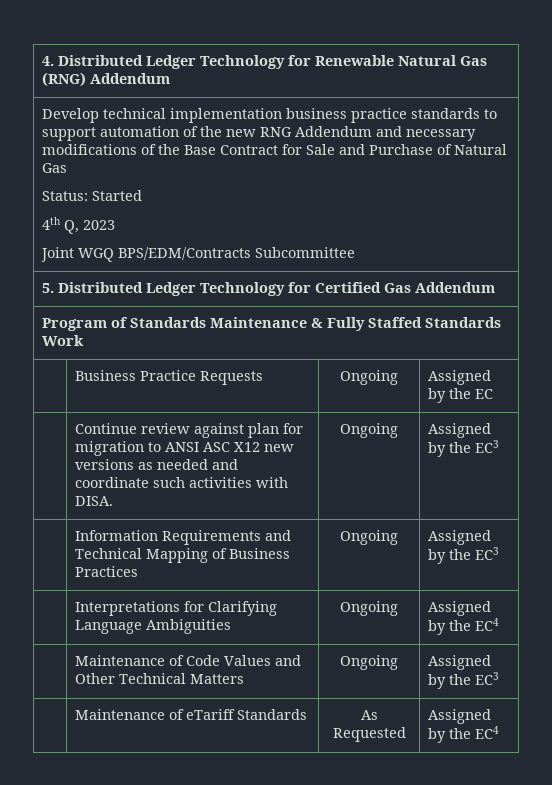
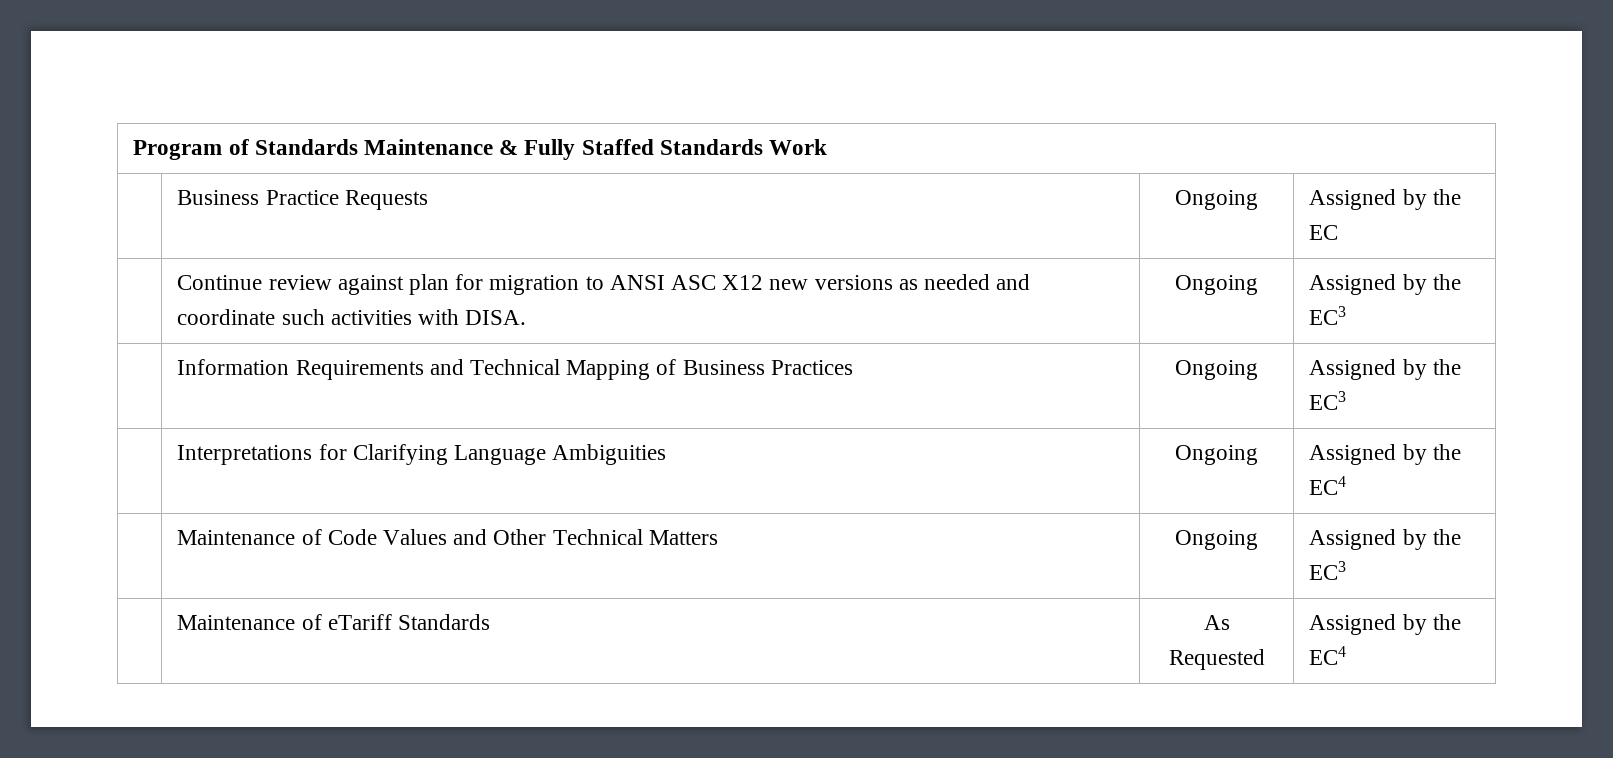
[42,55,488,69] [42,72,171,87] [42,108,498,123] [42,126,477,141] [42,144,508,155] [42,163,68,173] [42,190,143,201] [42,217,116,234] [41,247,356,262] [42,282,496,296] 4. Distributed Ledger Technology for Renewable Natural Gas (RNG) Addendum // Develop technical implementation business practice standards to support automation of the new RNG Addendum and necessary modifications of the Base Contract for Sale and Purchase of Natural Gas // Status: Started // 4th Q, 2023 // Joint WGQ BPS/EDM/Contracts Subcommittee // 5. Distributed Ledger Technology for Certified Gas Addendum // -> (133, 150) none

